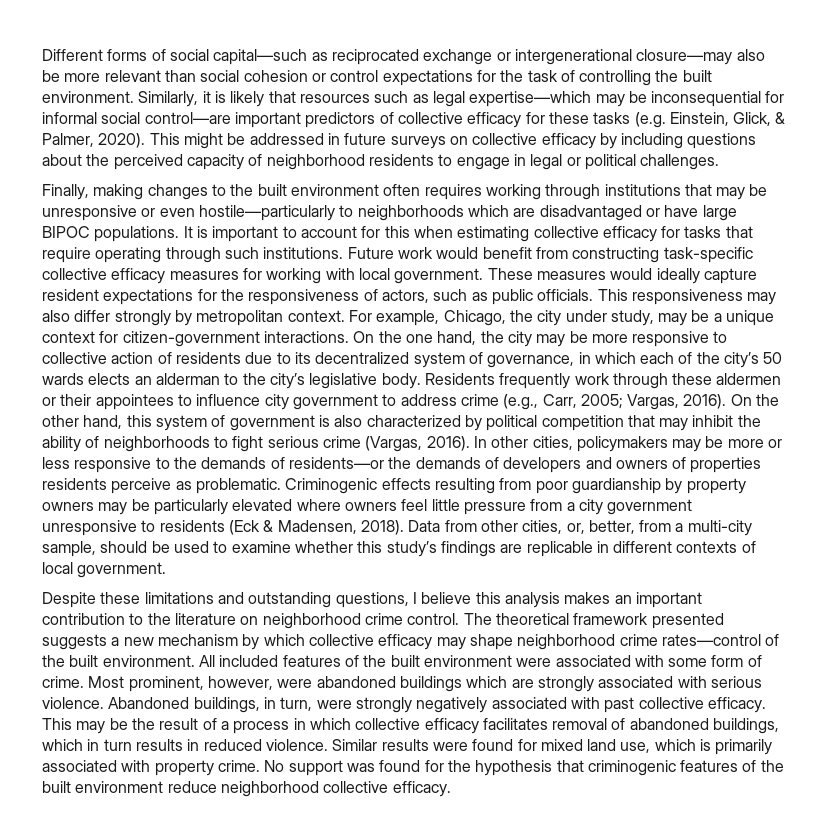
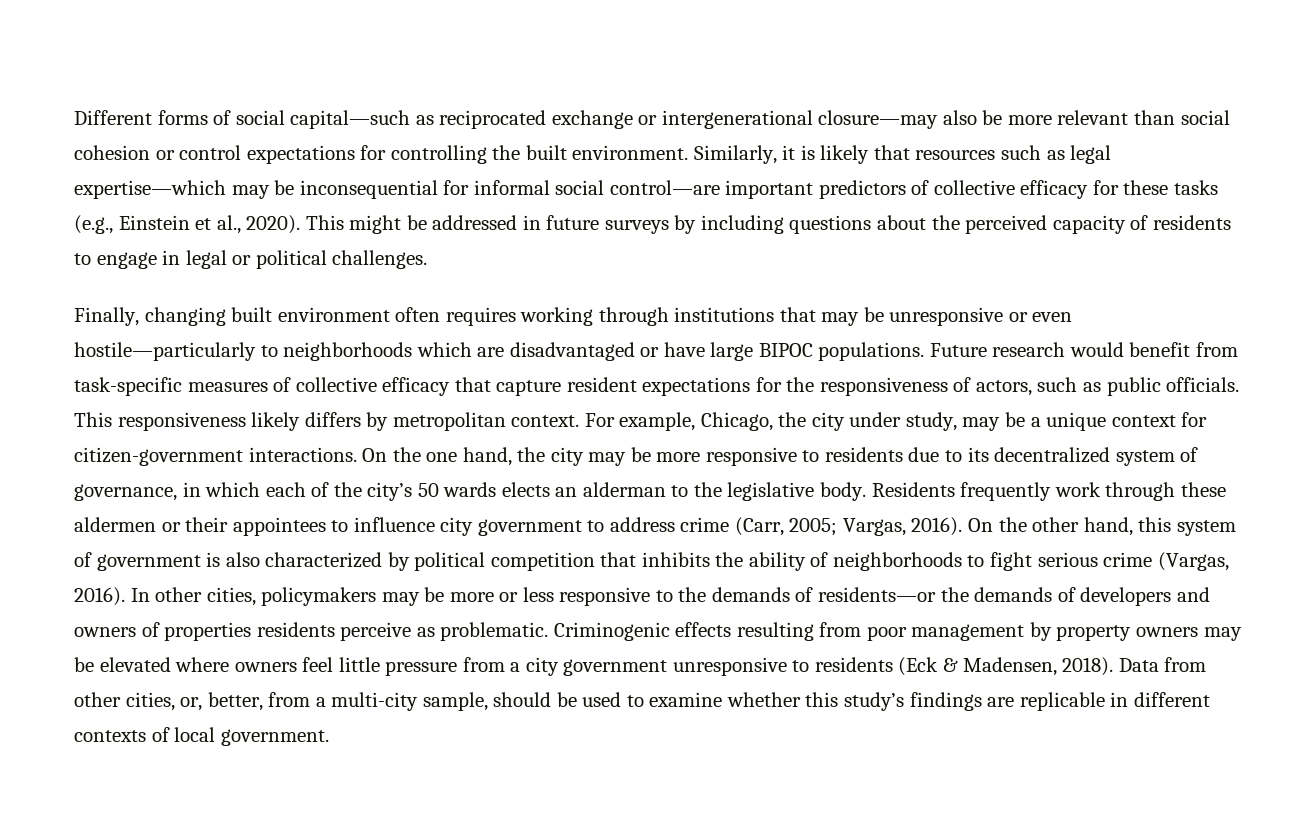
[500,70,575,82] the task of -> (387, 152) none
[634,112,786,128] [42,133,94,147] (e.g. Einstein, Glick, & Palmer, -> [74,215,241,234] (e.g., Einstein et al.,
[449,133,596,149] on collective efficacy -> (669, 227) none
[266,154,365,170] neighborhood -> (1149, 222) none
[93,184,254,200] making changes to the -> [144,307,226,326] changing
[183,226,753,242] [42,247,753,263] [42,268,700,284] It is important to account for this when estimating collective efficacy for tasks that require operating through such institutions. Future work would benefit from constructing task-specific collective efficacy measures for working with local government. These measures would ideally -> [929,342,1239,357] [74,377,491,396] Future research would benefit from task-specific measures of collective efficacy that
[747,292,777,305] [42,310,171,326] may also differ strongly -> [251,412,361,431] likely differs
[42,352,172,364] collective action of -> (820, 456) none
[269,373,305,389] city’s -> (722, 489) none
[503,394,577,410] (e.g., Carr, -> [734,517,784,536] (Carr,
[659,415,734,431] may inhibit -> [641,552,710,567] inhibits
[571,478,661,494] guardianship -> [911,624,1025,641] management
[153,499,228,515] particularly -> (94, 664) none
[42,592,702,608] [42,613,724,629] [42,634,780,650] [42,655,762,667] [42,676,762,692] [42,697,766,713] [42,718,780,734] [42,739,773,755] [42,760,784,776] [42,781,451,797] // Despite these limitations and outstanding questions, I believe this analysis makes an important contribution to the literature on neighborhood crime control. The theoretical framework presented suggests a new mechanism by which collective efficacy may shape neighborhood crime rates—control of the built environment. All included features of the built environment were associated with some form of crime. Most prominent, however, were abandoned buildings which are strongly associated with serious violence. Abandoned buildings, in turn, were strongly negatively associated with past collective efficacy. This may be the result of a process in which collective efficacy facilitates removal of abandoned buildings, which in turn results in reduced violence. Similar results were found for mixed land use, which is primarily associated with property crime. No support was found for the hypothesis that criminogenic features of the built environment reduce neighborhood collective efficacy. -> (329, 737) none

